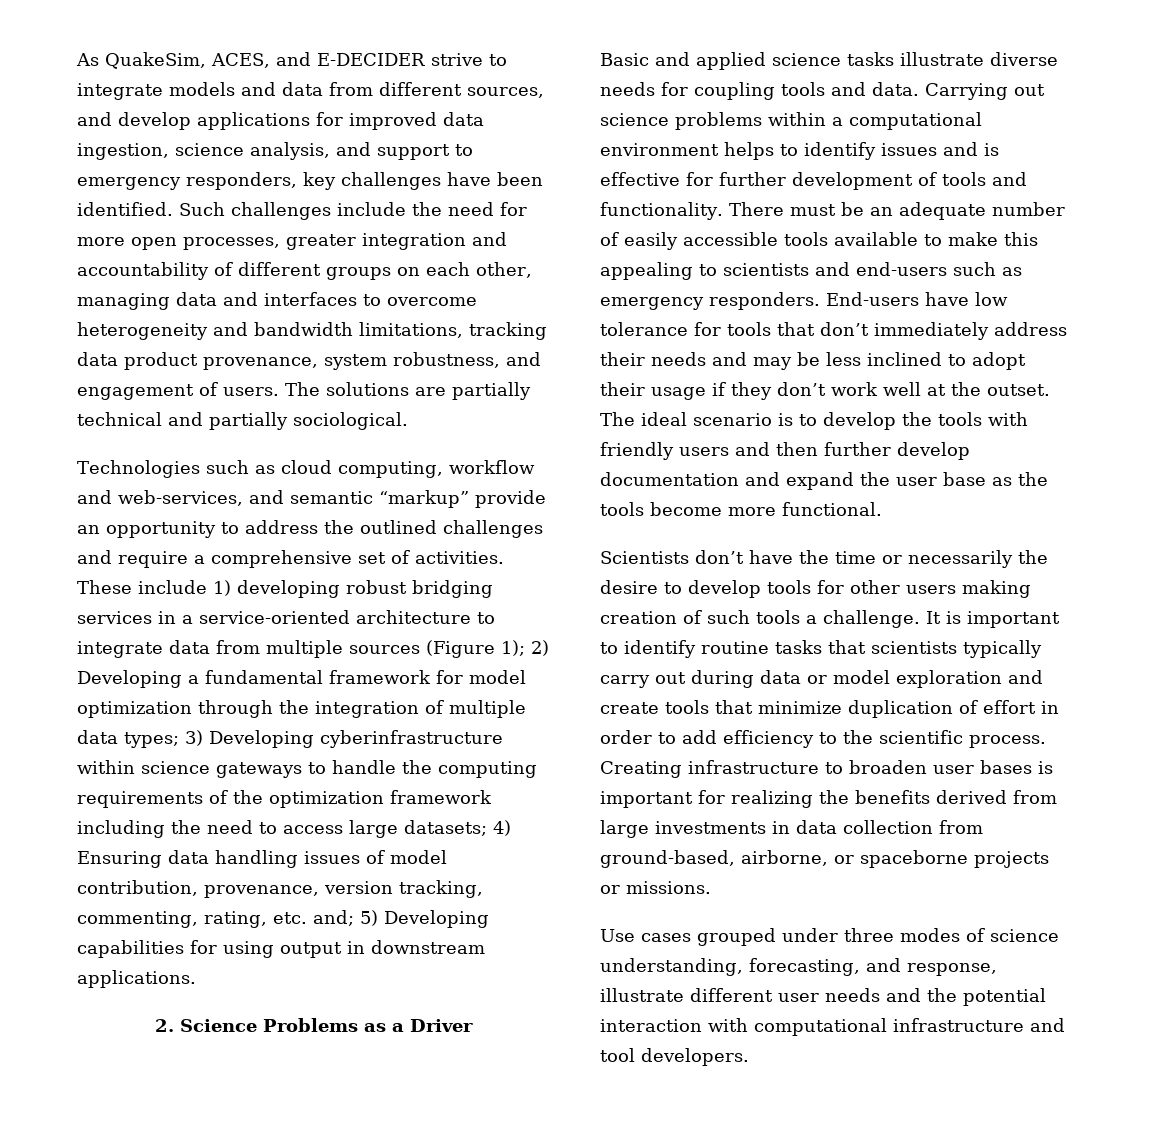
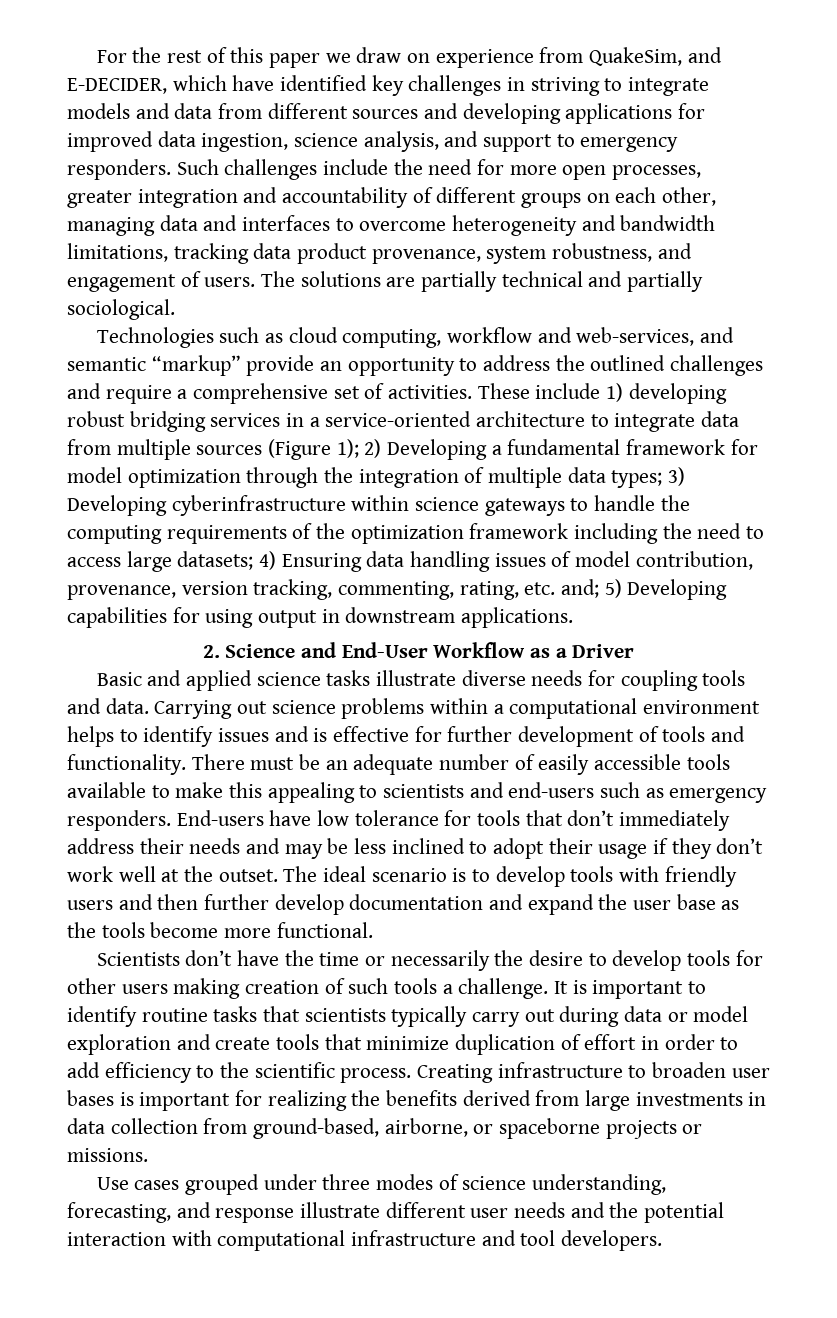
[76,52,483,69] As QuakeSim, ACES, and E-DECIDER strive -> [96,47,722,68] [67,75,600,96] For the rest of this paper we draw on experience from QuakeSim, and E-DECIDER, which have identified key challenges in striving
[467,87,544,98] [77,112,191,130] sources, and develop -> [352,103,561,124] sources and developing
[186,172,543,190] [77,202,173,216] responders, key challenges have been identified. -> [67,159,171,180] responders.
[262,1018,358,1032] Problems -> [300,642,526,658] and End-User Workflow
[902,412,932,426] the -> (565, 876) none
[907,963,997,976] response, -> [215,1208,295,1223] response

